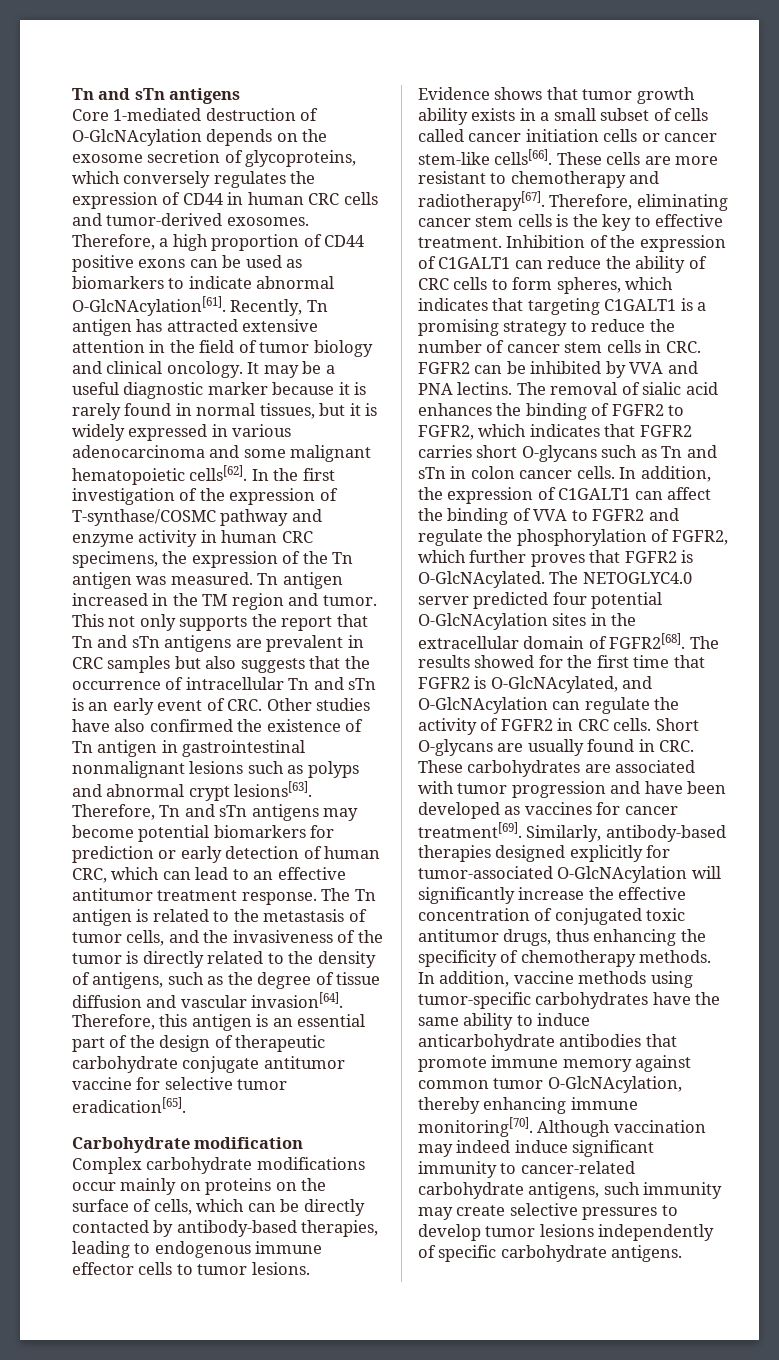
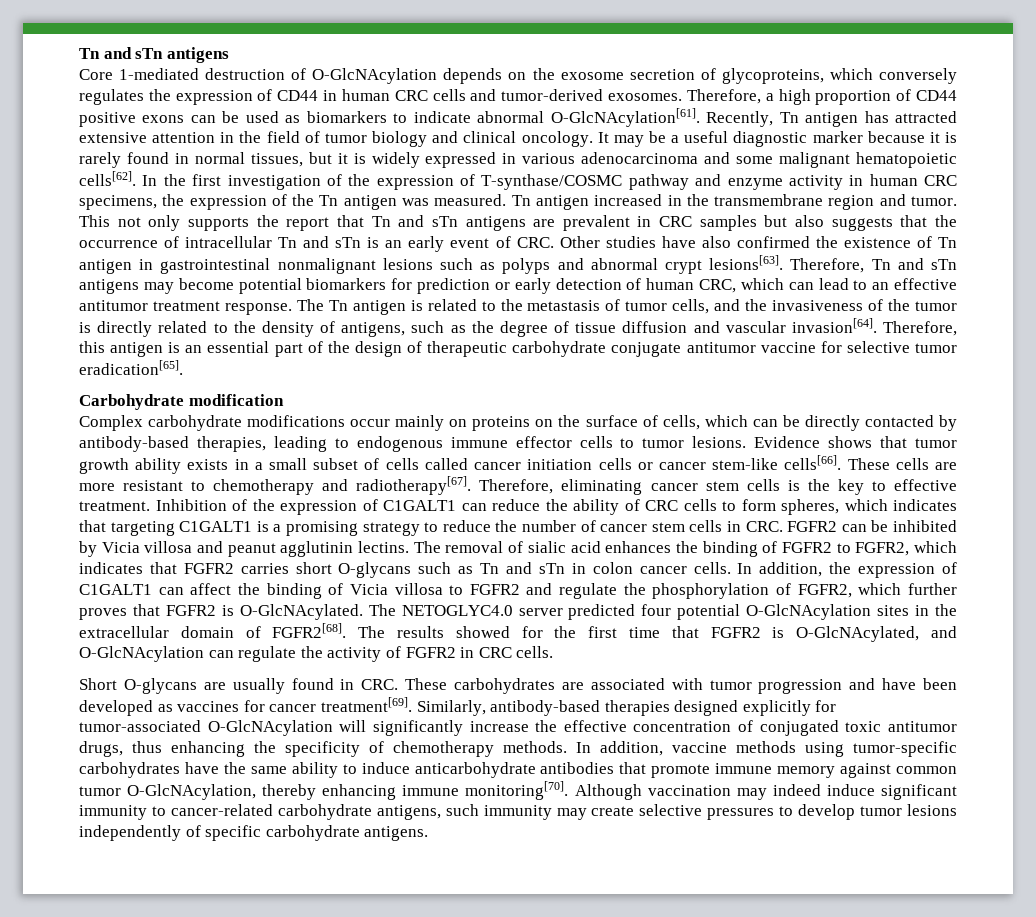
[202,594,228,606] TM -> [714,194,824,206] transmembrane
[629,361,698,374] [418,383,453,395] VVA and PNA -> [101,541,354,557] Vicia villosa and peanut agglutinin
[533,509,568,521] VVA -> [349,583,443,595] Vicia villosa
(652, 724) none -> (554, 652) //

